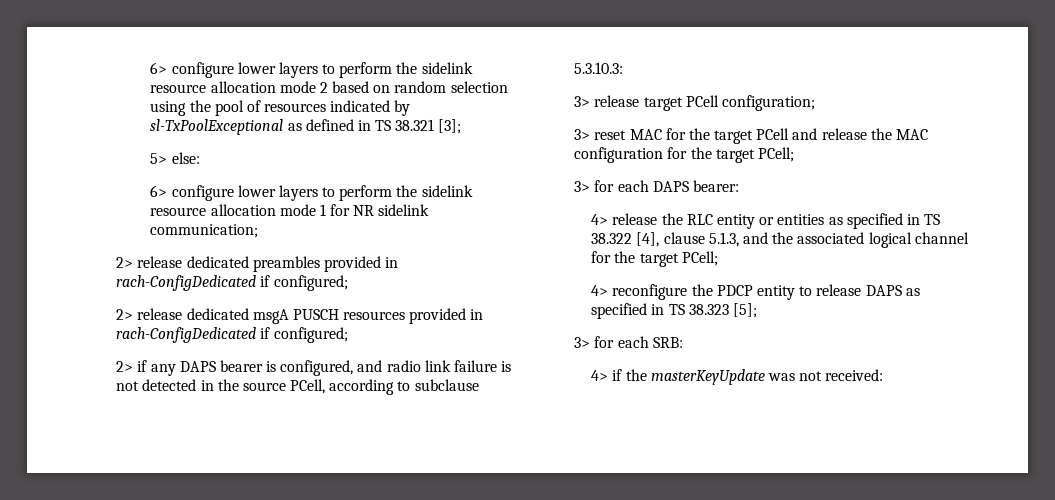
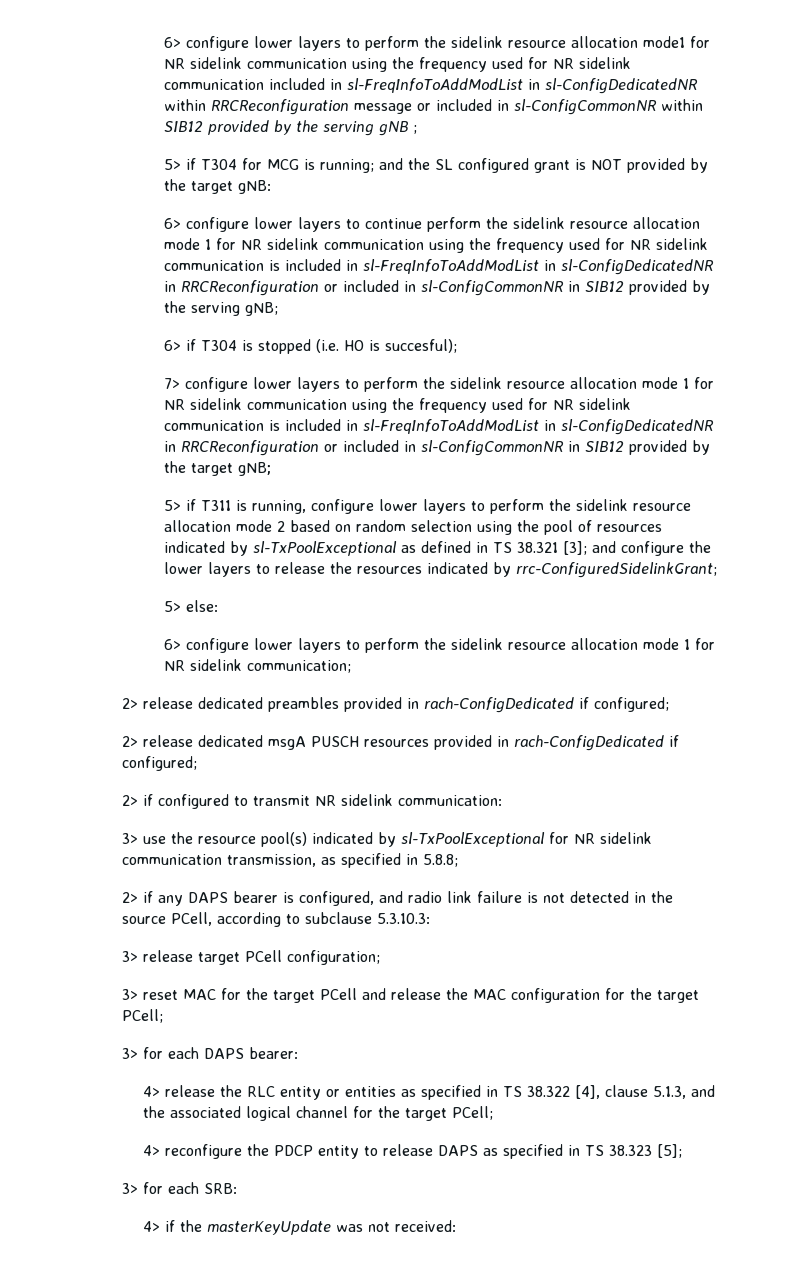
(276, 87) none -> [643,36,711,48] [164,57,632,72] [164,78,699,94] [164,99,704,115] [164,120,418,136] [164,158,709,173] [164,179,272,194] [164,217,701,232] [164,238,709,253] [164,259,715,275] [164,280,711,296] [164,301,279,316] [164,339,458,354] [164,377,715,392] [164,398,632,413] [164,419,715,435] [164,440,711,456] [164,461,272,476] [164,499,692,514] [164,520,232,532] mode1 for NR sidelink communication using the frequency used for NR sidelink communication included in sl-FreqInfoToAddModList in sl-ConfigDedicatedNR within RRCReconfiguration message or included in sl-ConfigCommonNR within SIB12 provided by the serving gNB ; // 5> if T304 for MCG is running; and the SL configured grant is NOT provided by the target gNB: // 6> configure lower layers to continue perform the sidelink resource allocation mode 1 for NR sidelink communication using the frequency used for NR sidelink communication is included in sl-FreqInfoToAddModList in sl-ConfigDedicatedNR in RRCReconfiguration or included in sl-ConfigCommonNR in SIB12 provided by the serving gNB; // 6> if T304 is stopped (i.e. HO is succesful); // 7> configure lower layers to perform the sidelink resource allocation mode 1 for NR sidelink communication using the frequency used for NR sidelink communication is included in sl-FreqInfoToAddModList in sl-ConfigDedicatedNR in RRCReconfiguration or included in sl-ConfigCommonNR in SIB12 provided by the target gNB; // 5> if T311 is running, configure lower layers to perform the sidelink resource allocation
(462, 126) none -> [592,541,712,556] [164,562,718,578] and configure the lower layers to release the resources indicated by rrc-ConfiguredSidelinkGrant;
(348, 335) none -> [122,794,503,809] [122,832,653,847] [122,853,459,868] // 2> if configured to transmit NR sidelink communication: // 3> use the resource pool(s) indicated by sl-TxPoolExceptional for NR sidelink communication transmission, as specified in 5.8.8;

